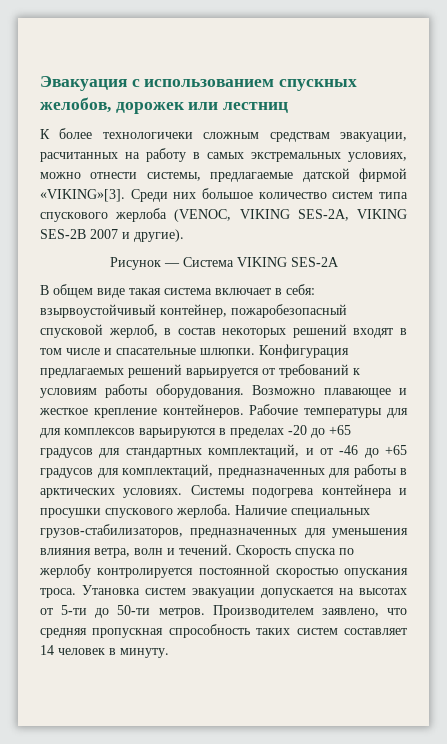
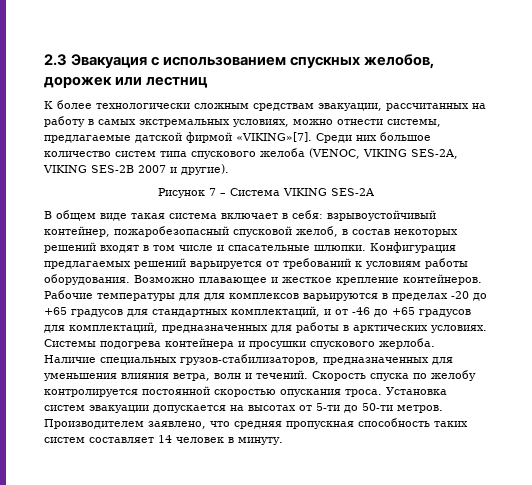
(40, 83) none -> [44,54,67,66] 2.3
[102,132,193,139] технологичеки -> [96,103,190,109] технологически
[40,152,118,162] расчитанных -> [386,103,469,111] рассчитанных
[40,189,125,202] «VIKING»[3]. -> [236,132,312,142] «VIKING»[7].
[115,208,168,222] жерлоба -> [260,148,305,157] желоба
[163,263,180,267] — -> [209,188,226,196] 7 –
[40,304,156,318] взырвоустойчивый -> [327,210,436,221] взрывоустойчивый
[108,324,158,338] жерлоб, -> [296,226,338,237] желоб,
[39,564,91,578] жерлобу -> [431,370,476,381] желобу
[82,585,140,595] Утановка -> [386,387,447,395] Установка
[168,624,250,638] спрособность -> [358,418,430,427] способность

